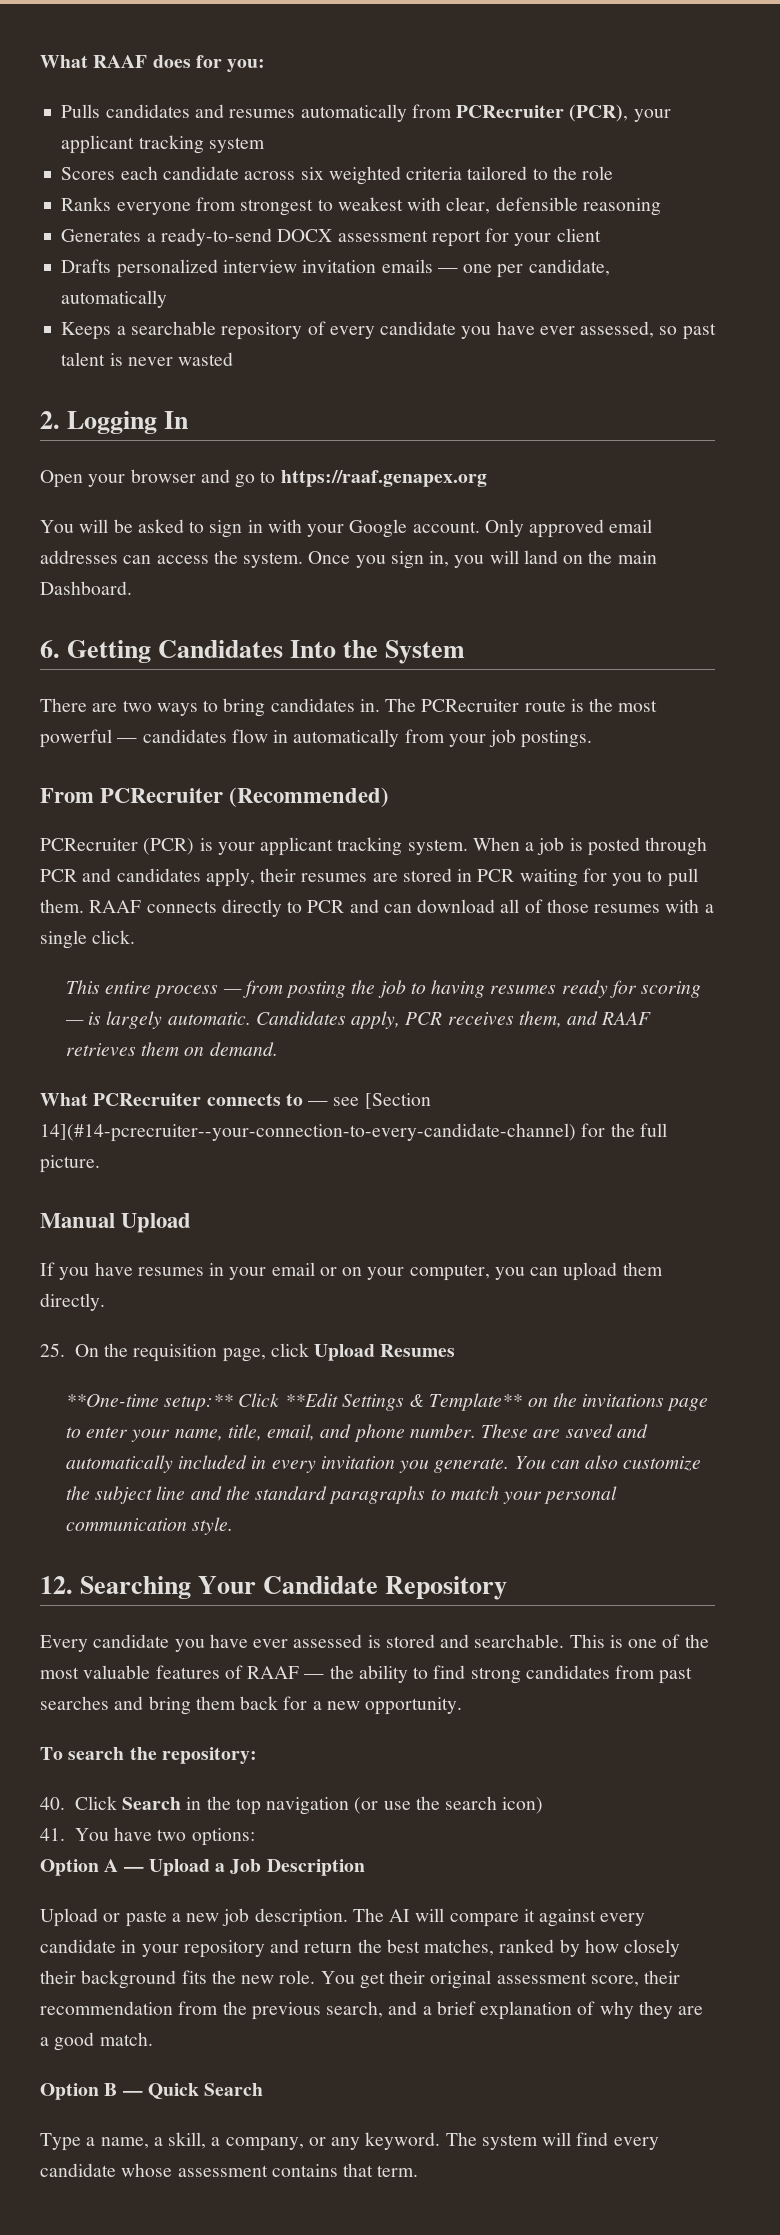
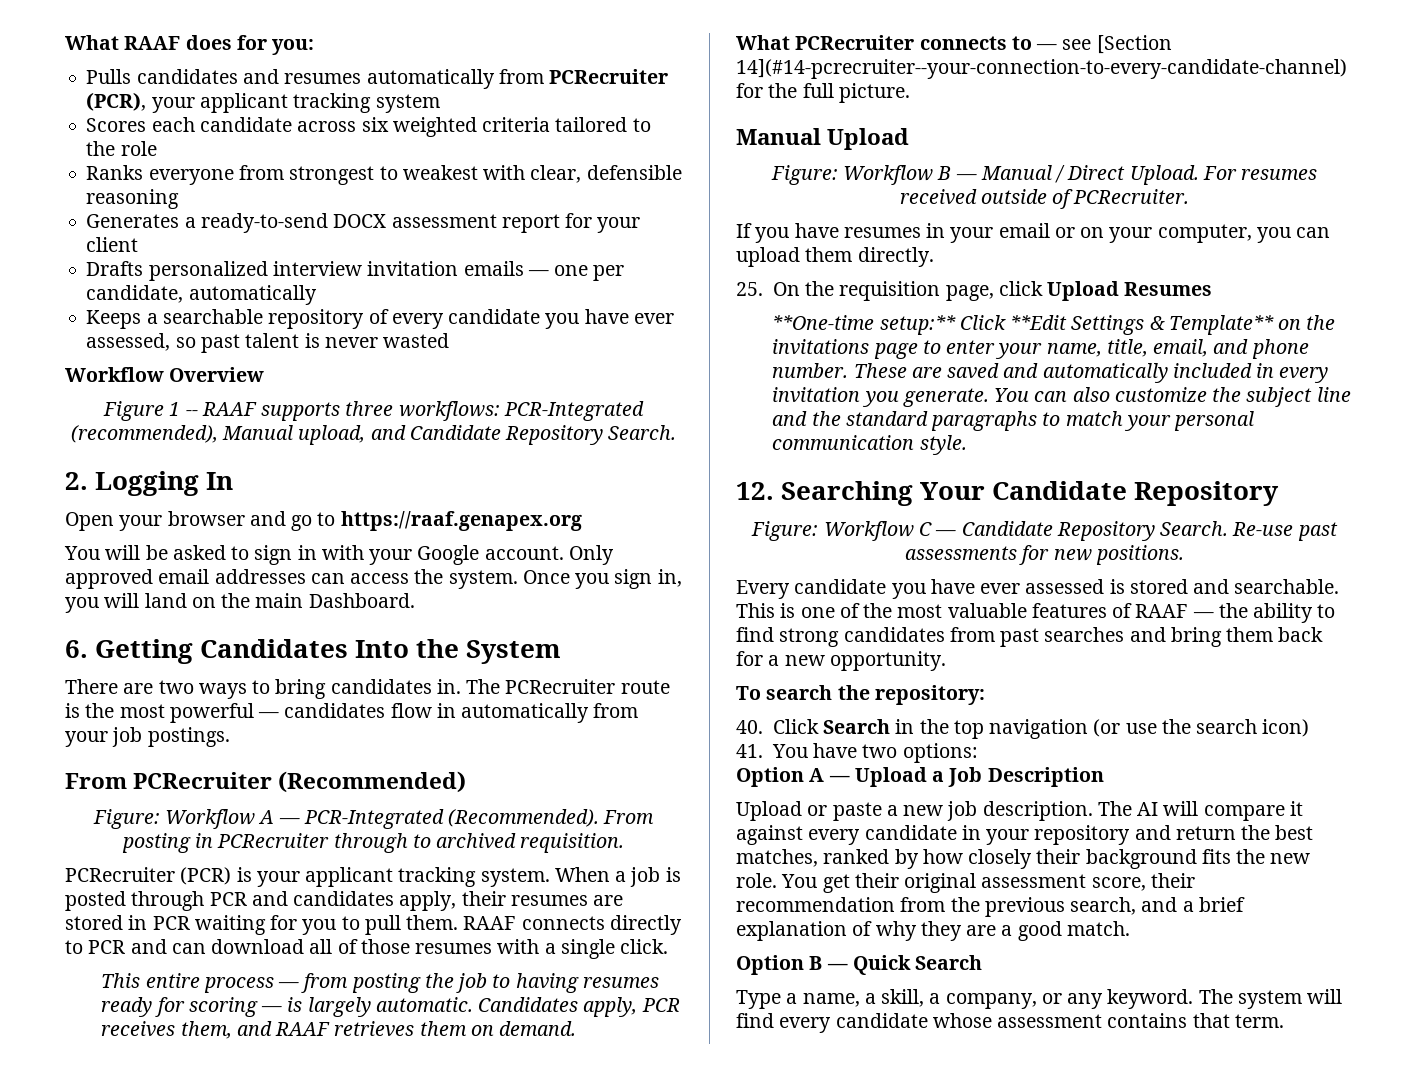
(234, 359) none -> [65,367,265,382] [103,401,644,421] [70,425,677,445] // Workflow Overview // Figure 1 -- RAAF supports three workflows: PCR-Integrated (recommended), Manual upload, and Candidate Repository Search.
(390, 797) none -> [92,809,655,829] [121,833,625,853] // Figure: Workflow A — PCR-Integrated (Recommended). From posting in PCRecruiter through to archived requisition.
(192, 1223) none -> [770,165,1318,185] [899,189,1190,209] // Figure: Workflow B — Manual / Direct Upload. For resumes received outside of PCRecruiter.
(508, 1588) none -> [751,521,1338,541] [905,545,1184,565] // Figure: Workflow C — Candidate Repository Search. Re-use past assessments for new positions.

